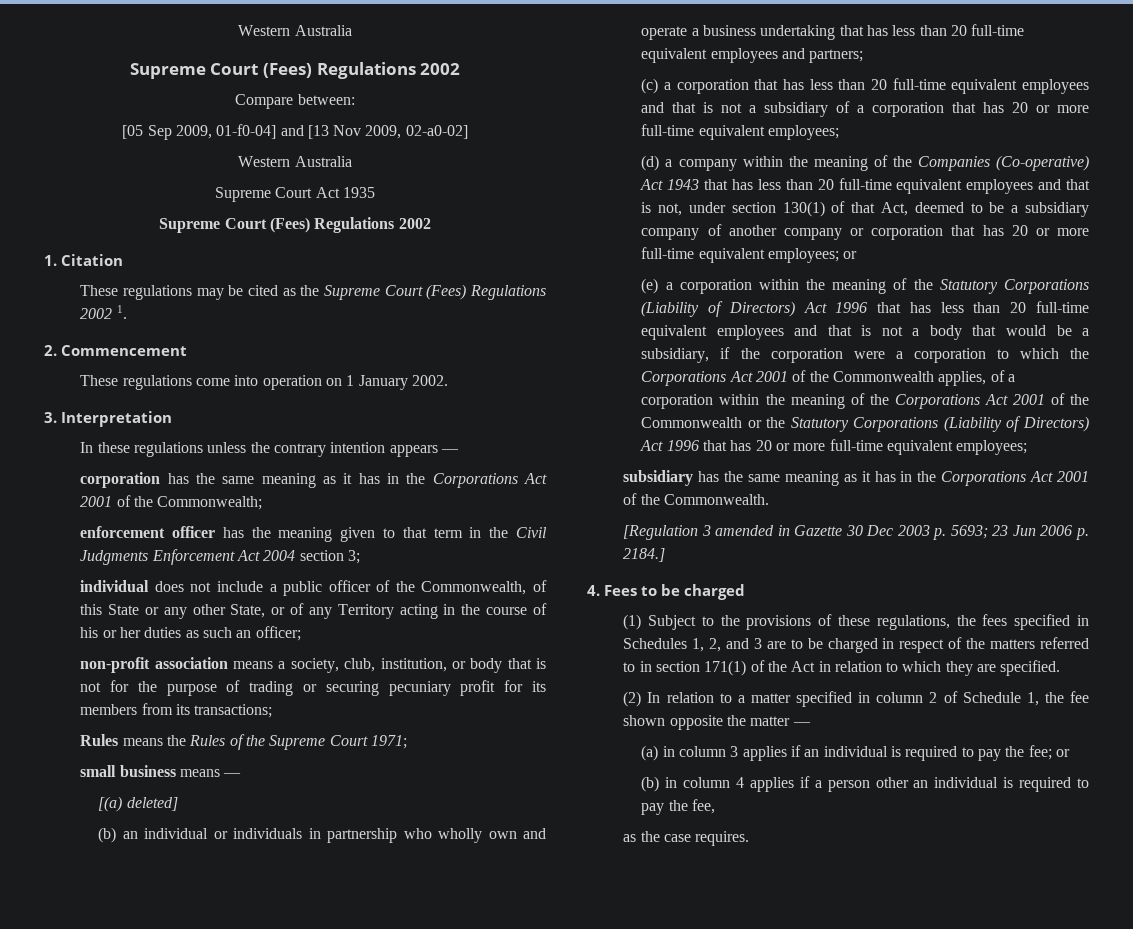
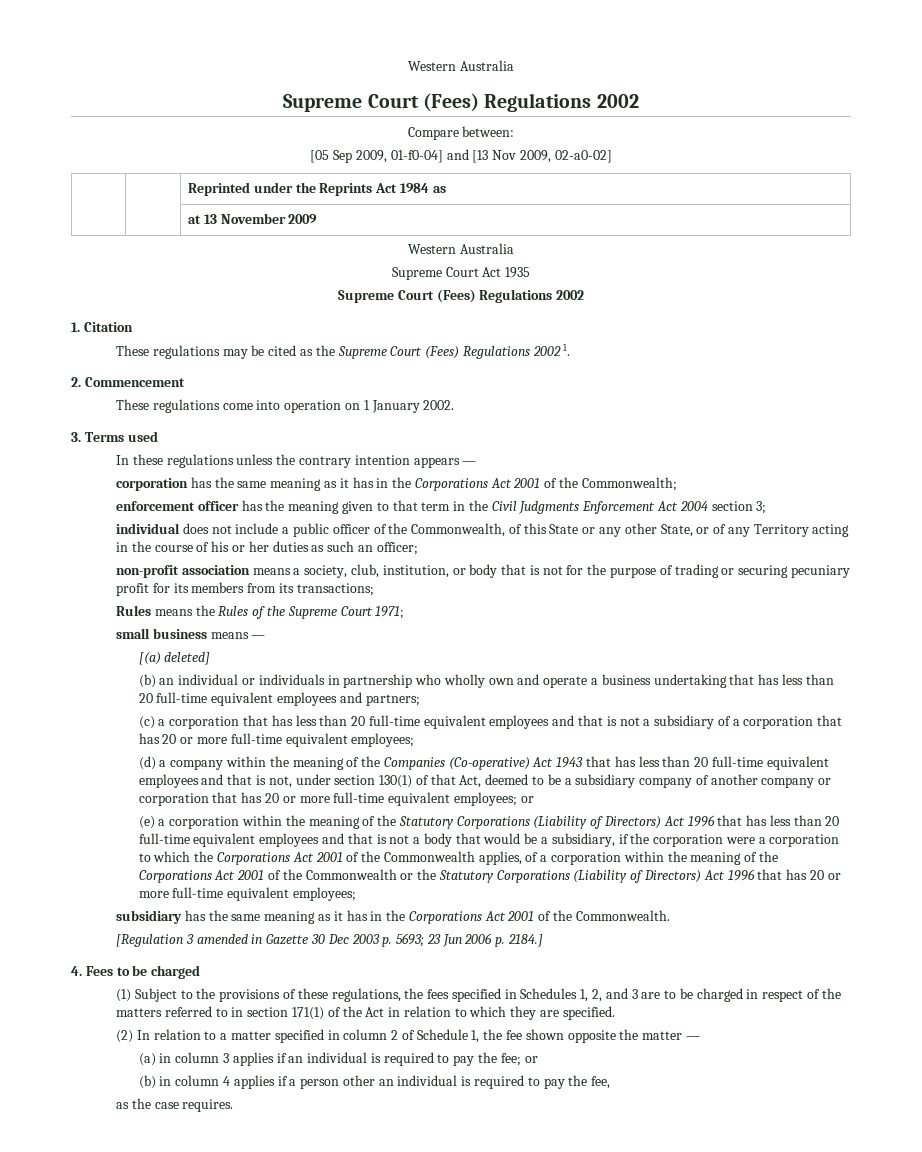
(468, 132) none -> [188,182,446,196] [188,213,318,224] // | | Reprinted under the Reprints Act 1984 as // | | at 13 November 2009
[61,411,172,427] Interpretation -> [84,431,158,442] Terms used

